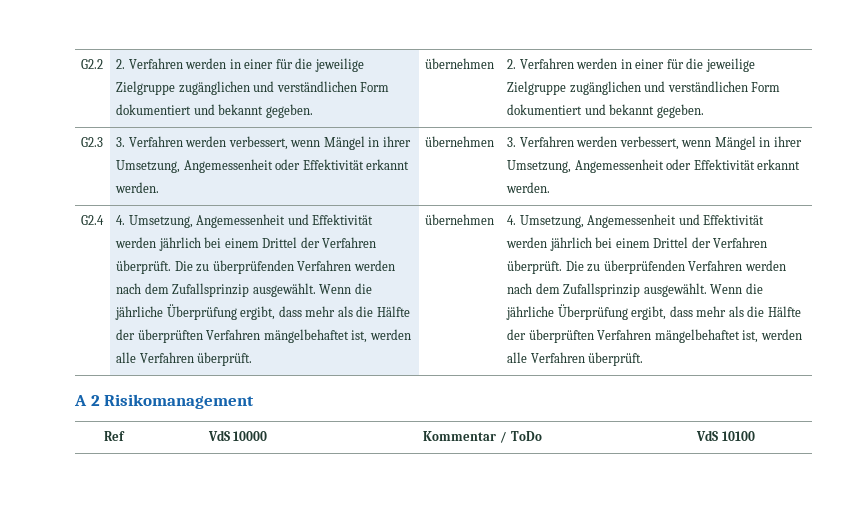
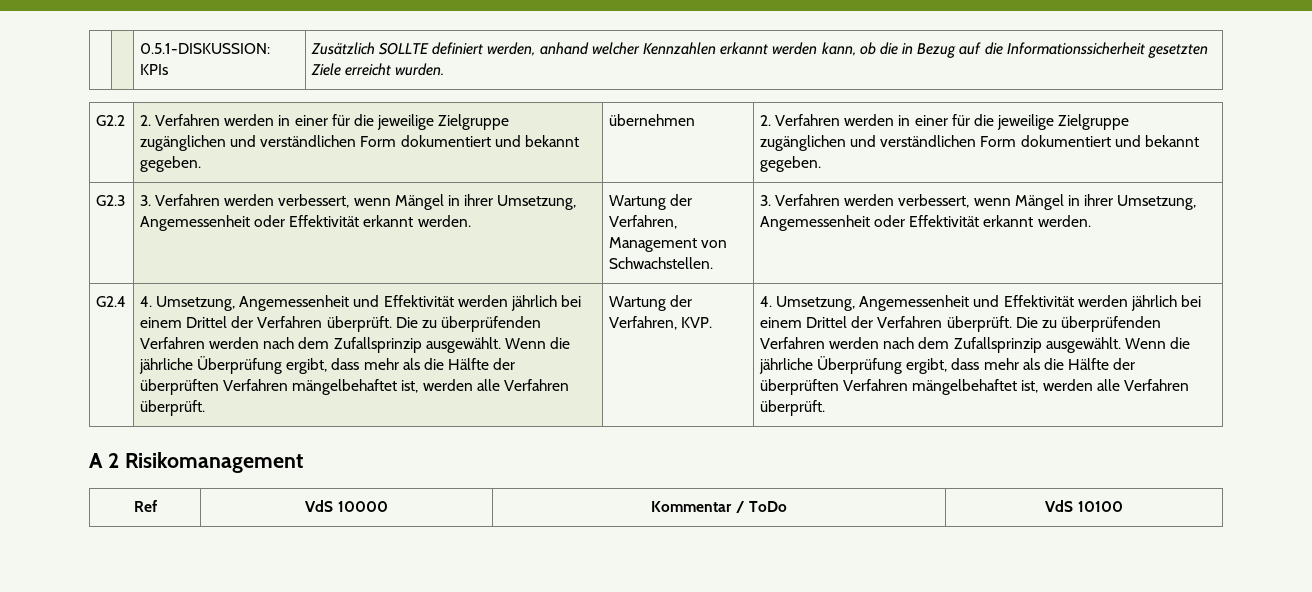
(81, 64) none -> [139,43,270,54] [139,64,168,75] [310,42,1208,58] [310,63,445,76] | | 0.5.1-DISKUSSION: KPIs | Zusätzlich SOLLTE definiert werden, anhand welcher Kennzahlen erkannt werden kann, ob die in Bezug auf die Informationssicherheit gesetzten Ziele erreicht wurden. //
[425,136,495,147] übernehmen -> [608,194,693,210] [608,215,677,229] [608,237,728,252] [608,257,713,269] Wartung der Verfahren, Management von Schwachstellen.
[425,214,495,225] übernehmen -> [608,295,693,311] [608,316,713,330] Wartung der Verfahren, KVP.

